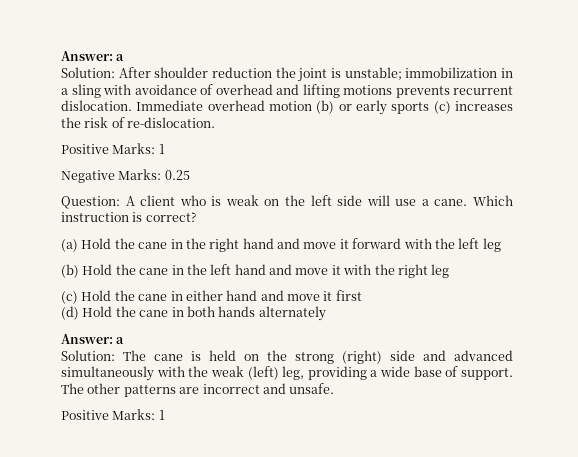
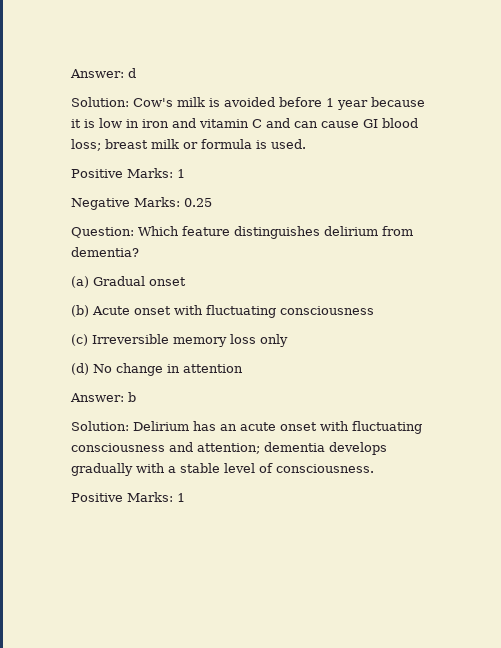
[61,51,125,61] [61,67,513,82] [61,84,513,98] [61,100,513,115] [61,117,216,128] Answer: a // Solution: After shoulder reduction the joint is unstable; immobilization in a sling with avoidance of overhead and lifting motions prevents recurrent dislocation. Immediate overhead motion (b) or early sports (c) increases the risk of re-dislocation. -> [70,68,136,78] [71,97,425,110] [71,118,418,128] [71,139,306,151] Answer: d // Solution: Cow's milk is avoided before 1 year because it is low in iron and vitamin C and can cause GI blood loss; breast milk or formula is used.
[125,195,513,206] [61,212,196,222] [61,238,501,252] [61,264,450,278] [61,290,362,304] [61,306,326,321] [61,334,125,344] [61,350,513,364] [61,366,513,381] [61,383,335,397] A client who is weak on the left side will use a cane. Which instruction is correct? // (a) Hold the cane in the right hand and move it forward with the left leg // (b) Hold the cane in the left hand and move it with the right leg // (c) Hold the cane in either hand and move it first // (d) Hold the cane in both hands alternately // Answer: a // Solution: The cane is held on the strong (right) side and advanced simultaneously with the weak (left) leg, providing a wide base of support. The other patterns are incorrect and unsafe. -> [138,226,413,239] [71,247,139,257] [71,276,186,288] [71,305,374,318] [71,334,288,347] [71,363,243,376] [70,392,136,402] [71,421,422,434] [71,442,387,455] [71,463,374,476] Which feature distinguishes delirium from dementia? // (a) Gradual onset // (b) Acute onset with fluctuating consciousness // (c) Irreversible memory loss only // (d) No change in attention // Answer: b // Solution: Delirium has an acute onset with fluctuating consciousness and attention; dementia develops gradually with a stable level of consciousness.

